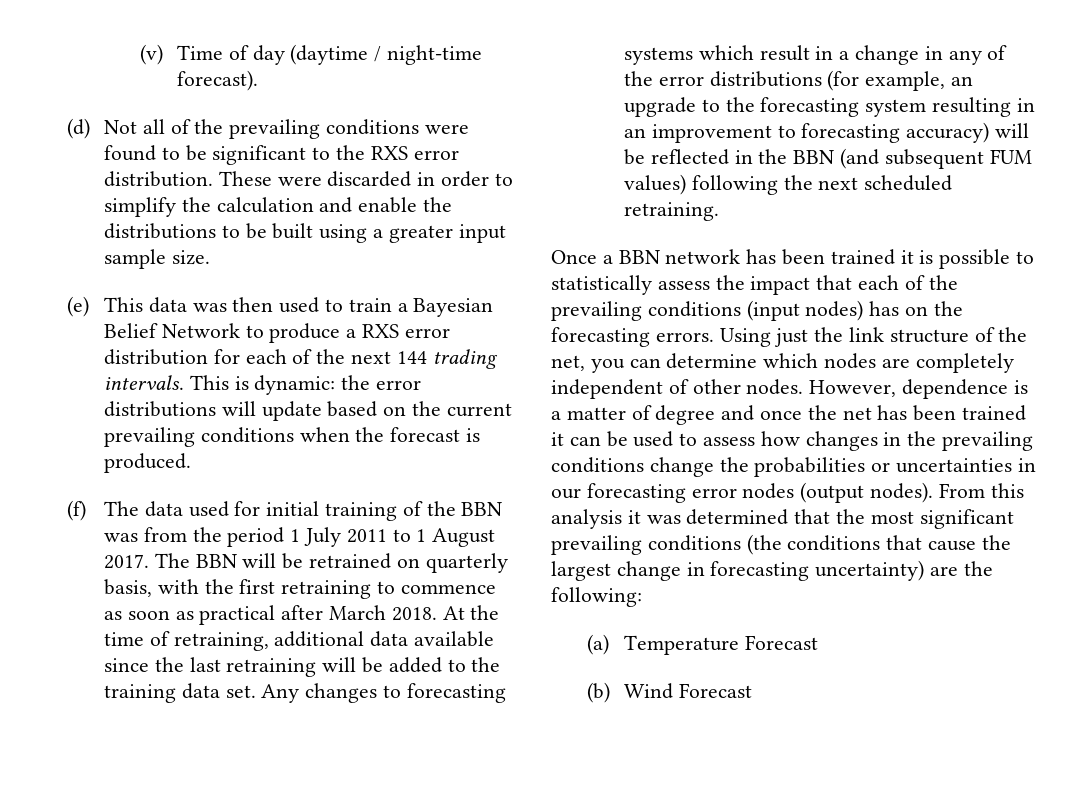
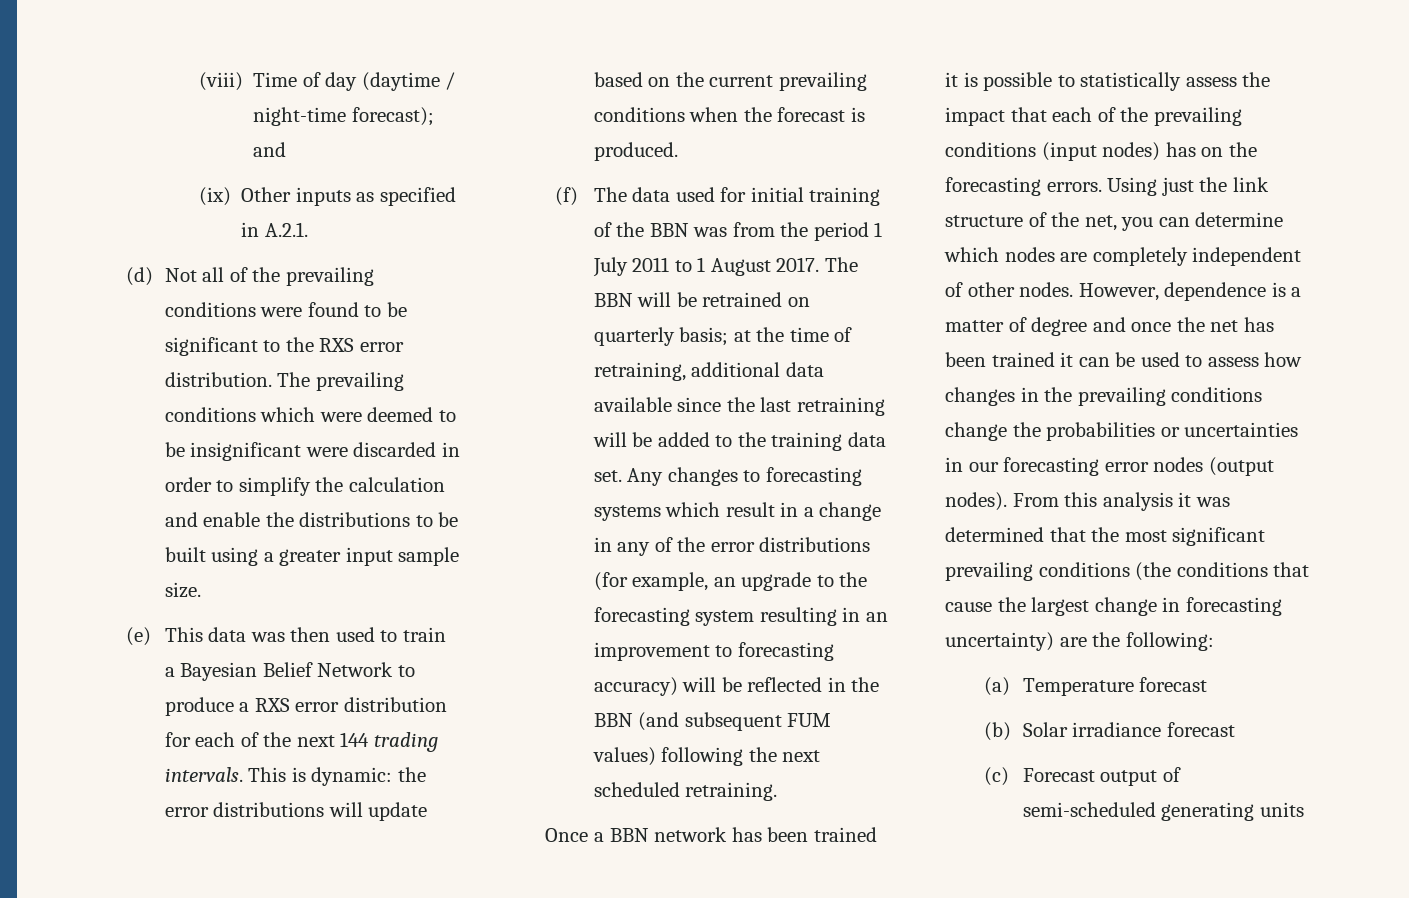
[140,44,164,65] (v) -> [198,72,243,91] (viii)
[176,70,258,91] forecast). -> [351,107,434,126] [253,142,287,157] [198,187,456,206] [241,222,308,237] forecast); and // (ix) Other inputs as specified in A.2.1.
[218,171,272,186] These -> [277,372,404,391] [164,407,456,422] [164,442,302,461] The prevailing conditions which were deemed to be insignificant
[103,579,496,599] [103,605,465,625] basis, with the first retraining to commence as soon as practical after March 2018. At -> [679,327,751,346] basis; at
[744,635,818,650] Forecast -> [1139,677,1208,692] forecast
[623,683,752,699] Wind Forecast -> [1022,722,1235,737] [983,767,1181,786] [1022,802,1304,821] Solar irradiance forecast // (c) Forecast output of semi-scheduled generating units

